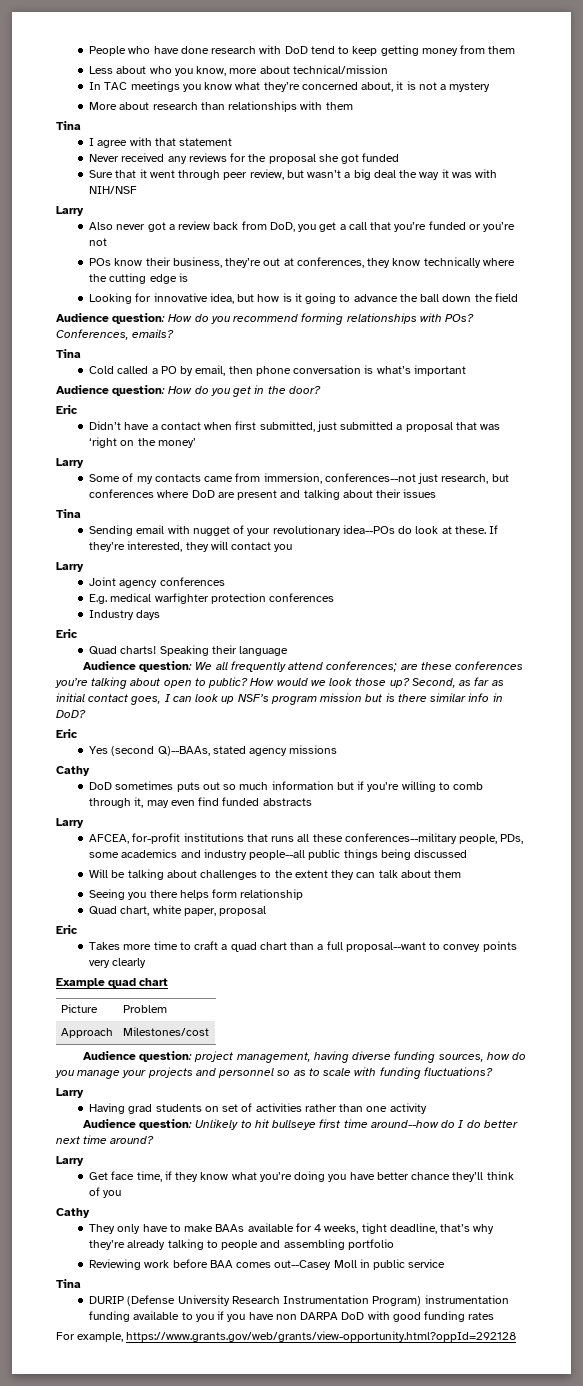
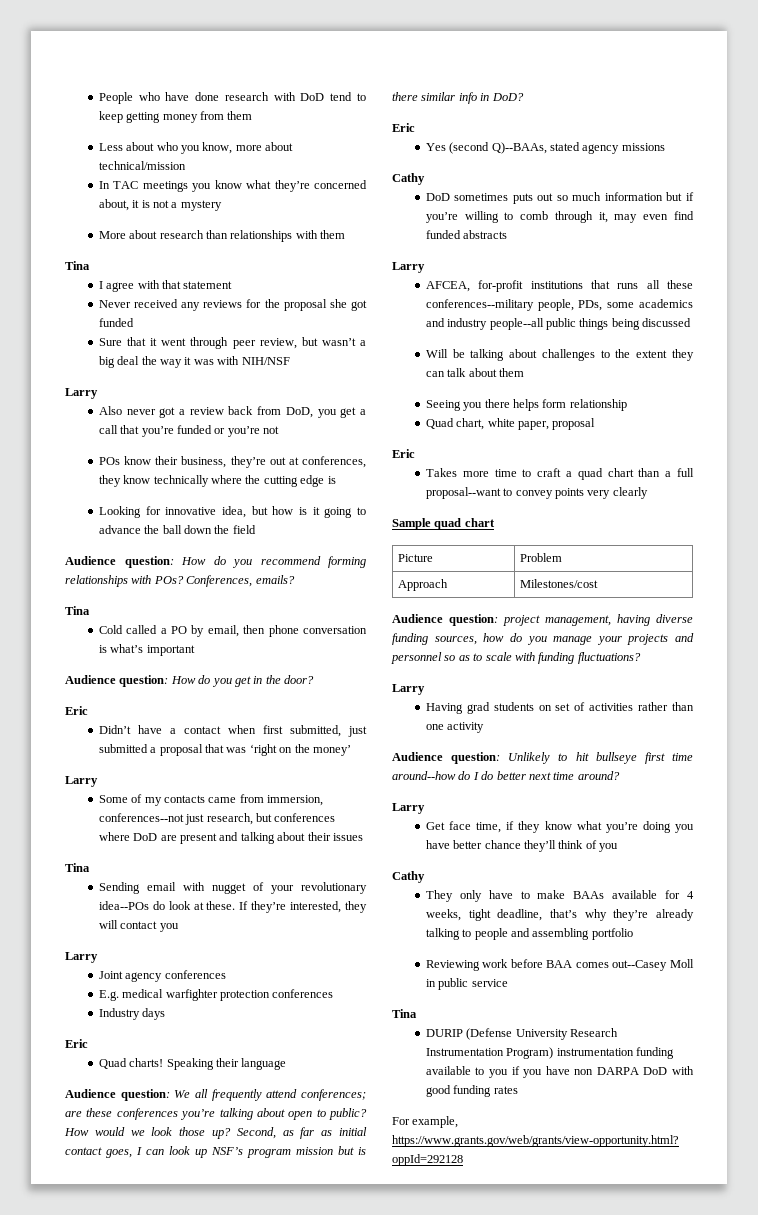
[56,978,105,988] Example -> [392,518,431,530] Sample

